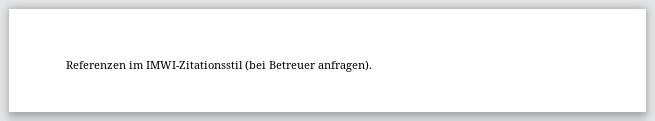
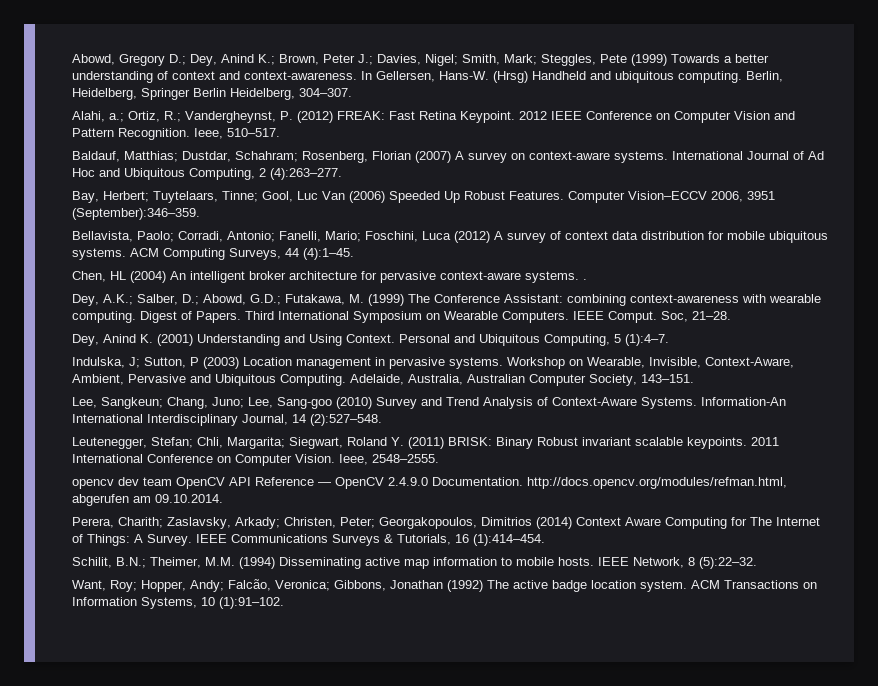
[66,60,372,72] Referenzen im IMWI-Zitationsstil (bei Betreuer anfragen). -> [71,54,769,66] [71,71,783,83] [71,88,352,100] [71,111,795,123] [71,128,280,140] [71,151,824,163] [71,168,342,180] [71,191,775,203] [71,208,200,220] [71,231,828,243] [71,248,354,260] [71,271,587,283] [71,294,821,306] [71,311,731,323] [71,334,669,346] [71,357,794,369] [71,374,694,386] [71,397,786,409] [71,414,382,426] [71,437,779,449] [71,454,439,466] [71,477,787,489] [71,494,223,506] [71,517,820,529] [71,534,545,546] [71,557,757,569] [71,579,817,592] [71,597,284,609] Abowd, Gregory D.; Dey, Anind K.; Brown, Peter J.; Davies, Nigel; Smith, Mark; Steggles, Pete (1999) Towards a better understanding of context and context-awareness. In Gellersen, Hans-W. (Hrsg) Handheld and ubiquitous computing. Berlin, Heidelberg, Springer Berlin Heidelberg, 304–307. // Alahi, a.; Ortiz, R.; Vandergheynst, P. (2012) FREAK: Fast Retina Keypoint. 2012 IEEE Conference on Computer Vision and Pattern Recognition. Ieee, 510–517. // Baldauf, Matthias; Dustdar, Schahram; Rosenberg, Florian (2007) A survey on context-aware systems. International Journal of Ad Hoc and Ubiquitous Computing, 2 (4):263–277. // Bay, Herbert; Tuytelaars, Tinne; Gool, Luc Van (2006) Speeded Up Robust Features. Computer Vision–ECCV 2006, 3951 (September):346–359. // Bellavista, Paolo; Corradi, Antonio; Fanelli, Mario; Foschini, Luca (2012) A survey of context data distribution for mobile ubiquitous systems. ACM Computing Surveys, 44 (4):1–45. // Chen, HL (2004) An intelligent broker architecture for pervasive context-aware systems. . // Dey, A.K.; Salber, D.; Abowd, G.D.; Futakawa, M. (1999) The Conference Assistant: combining context-awareness with wearable computing. Digest of Papers. Third International Symposium on Wearable Computers. IEEE Comput. Soc, 21–28. // Dey, Anind K. (2001) Understanding and Using Context. Personal and Ubiquitous Computing, 5 (1):4–7. // Indulska, J; Sutton, P (2003) Location management in pervasive systems. Workshop on Wearable, Invisible, Context-Aware, Ambient, Pervasive and Ubiquitous Computing. Adelaide, Australia, Australian Computer Society, 143–151. // Lee, Sangkeun; Chang, Juno; Lee, Sang-goo (2010) Survey and Trend Analysis of Context-Aware Systems. Information-An International Interdisciplinary Journal, 14 (2):527–548. // Leutenegger, Stefan; Chli, Margarita; Siegwart, Roland Y. (2011) BRISK: Binary Robust invariant scalable keypoints. 2011 International Conference on Computer Vision. Ieee, 2548–2555. // opencv dev team OpenCV API Reference — OpenCV 2.4.9.0 Documentation. http://docs.opencv.org/modules/refman.html, abgerufen am 09.10.2014. // Perera, Charith; Zaslavsky, Arkady; Christen, Peter; Georgakopoulos, Dimitrios (2014) Context Aware Computing for The Internet of Things: A Survey. IEEE Communications Surveys & Tutorials, 16 (1):414–454. // Schilit, B.N.; Theimer, M.M. (1994) Disseminating active map information to mobile hosts. IEEE Network, 8 (5):22–32. // Want, Roy; Hopper, Andy; Falcão, Veronica; Gibbons, Jonathan (1992) The active badge location system. ACM Transactions on Information Systems, 10 (1):91–102.

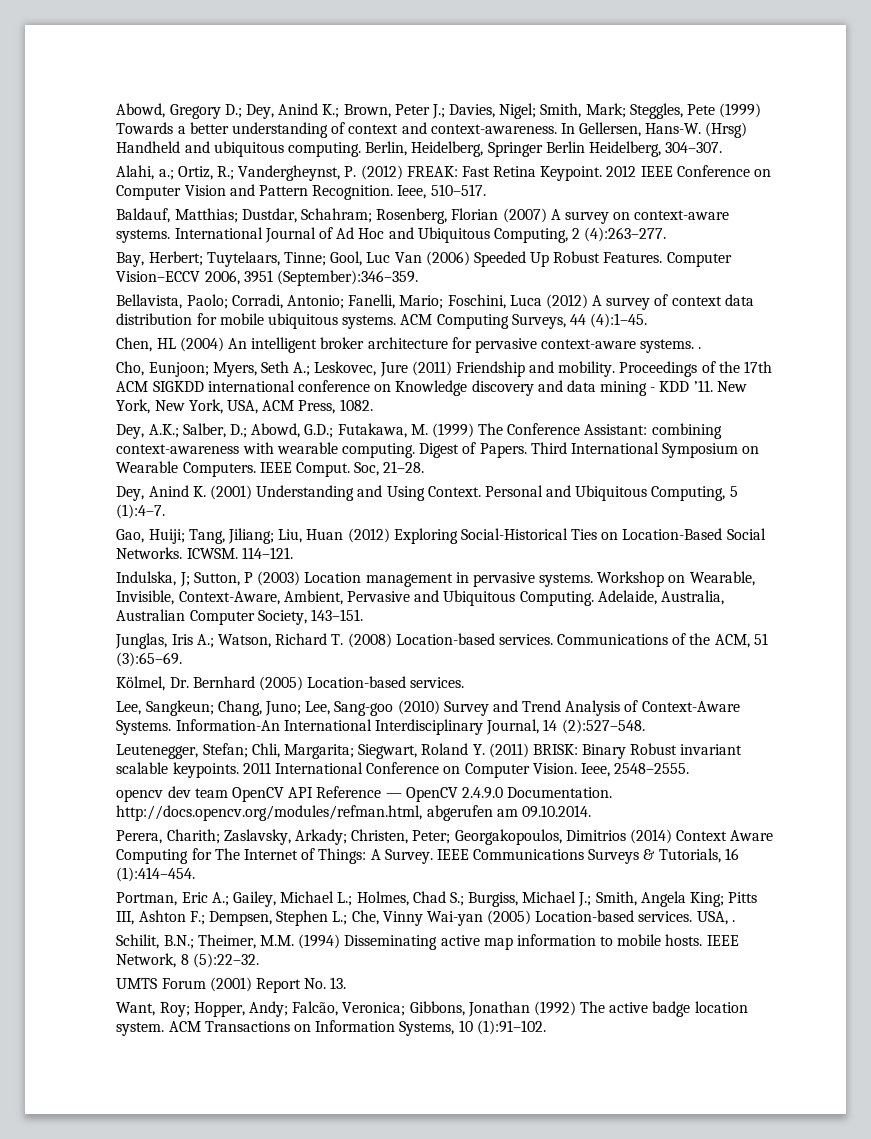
(587, 279) none -> [116,361,773,377] [116,380,747,396] [116,399,373,414] // Cho, Eunjoon; Myers, Seth A.; Leskovec, Jure (2011) Friendship and mobility. Proceedings of the 17th ACM SIGKDD international conference on Knowledge discovery and data mining - KDD ’11. New York, New York, USA, ACM Press, 1082.
(669, 340) none -> [116,528,766,544] [116,547,293,559] // Gao, Huiji; Tang, Jiliang; Liu, Huan (2012) Exploring Social-Historical Ties on Location-Based Social Networks. ICWSM. 114–121.
(694, 378) none -> [115,633,768,649] [116,652,183,667] [116,676,465,691] // Junglas, Iris A.; Watson, Richard T. (2008) Location-based services. Communications of the ACM, 51 (3):65–69. // Kölmel, Dr. Bernhard (2005) Location-based services.
(545, 540) none -> [116,891,758,907] [116,910,735,926] // Portman, Eric A.; Gailey, Michael L.; Holmes, Chad S.; Burgiss, Michael J.; Smith, Angela King; Pitts III, Ashton F.; Dempsen, Stephen L.; Che, Vinny Wai-yan (2005) Location-based services. USA, .
(757, 563) none -> [116,977,347,993] // UMTS Forum (2001) Report No. 13.

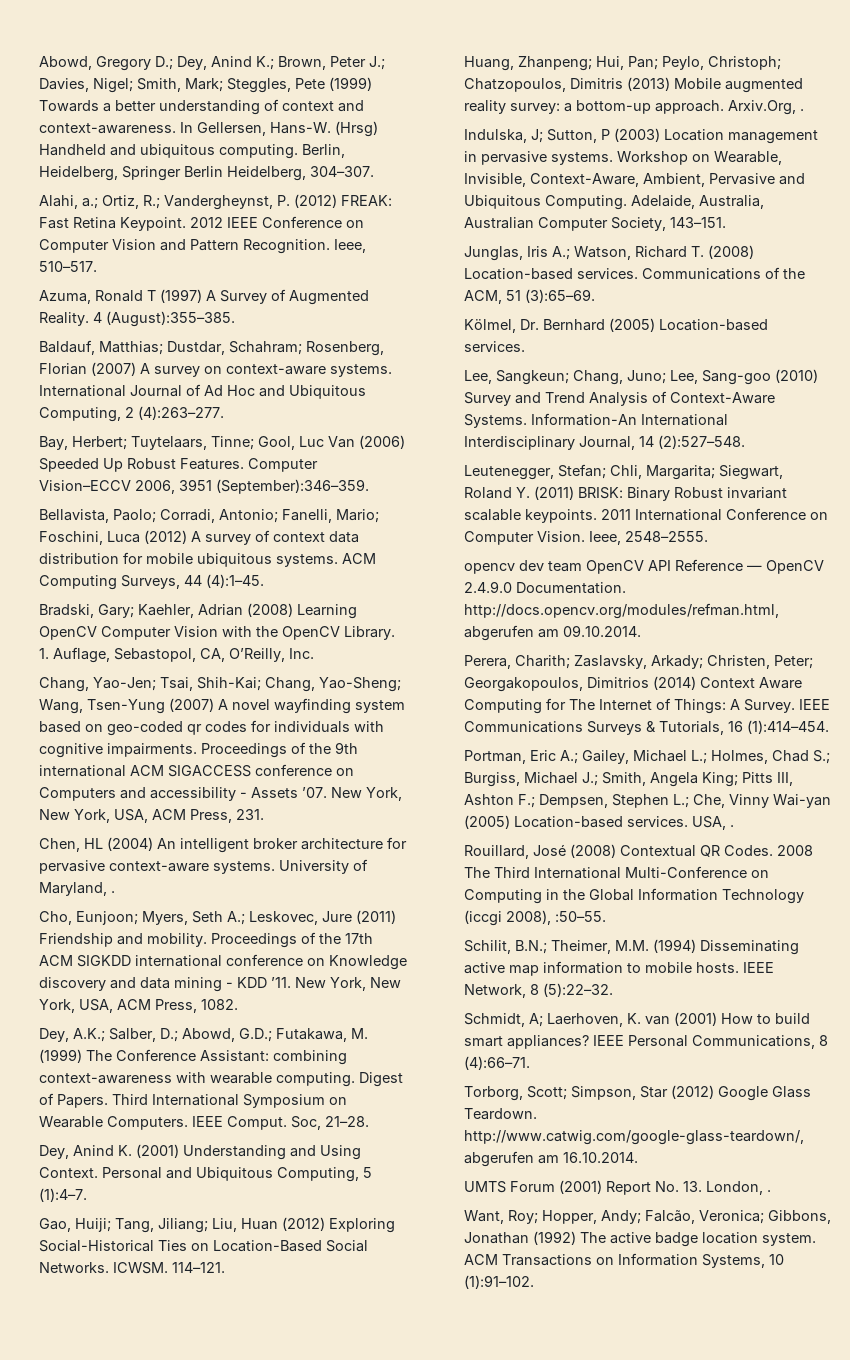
(486, 190) none -> [38,289,369,305] [38,311,235,327] // Azuma, Ronald T (1997) A Survey of Augmented Reality. 4 (August):355–385.
(648, 320) none -> [38,603,357,619] [38,626,395,640] [38,647,314,663] [38,677,401,692] [38,698,405,714] [38,720,384,736] [38,742,358,758] [38,764,354,777] [38,787,402,801] [38,809,264,823] // Bradski, Gary; Kaehler, Adrian (2008) Learning OpenCV Computer Vision with the OpenCV Library. 1. Auflage, Sebastopol, CA, O’Reilly, Inc. // Chang, Yao-Jen; Tsai, Shih-Kai; Chang, Yao-Sheng; Wang, Tsen-Yung (2007) A novel wayfinding system based on geo-coded qr codes for individuals with cognitive impairments. Proceedings of the 9th international ACM SIGACCESS conference on Computers and accessibility - Assets ’07. New York, New York, USA, ACM Press, 231.
(695, 346) none -> [278,859,368,874] [38,882,107,896] University of Maryland,
(293, 553) none -> [463,56,781,71] [463,77,803,93] [463,100,804,115] // Huang, Zhanpeng; Hui, Pan; Peylo, Christoph; Chatzopoulos, Dimitris (2013) Mobile augmented reality survey: a bottom-up approach. Arxiv.Org, .
(735, 921) none -> [463,844,813,859] [463,866,769,879] [463,888,804,904] [463,910,606,926] // Rouillard, José (2008) Contextual QR Codes. 2008 The Third International Multi-Conference on Computing in the Global Information Technology (iccgi 2008), :50–55.
(259, 960) none -> [463,1012,810,1027] [463,1035,828,1049] [463,1056,530,1070] [463,1085,811,1101] [463,1108,537,1120] [463,1130,804,1145] [463,1151,638,1167] // Schmidt, A; Laerhoven, K. van (2001) How to build smart appliances? IEEE Personal Communications, 8 (4):66–71. // Torborg, Scott; Simpson, Star (2012) Google Glass Teardown. http://www.catwig.com/google-glass-teardown/, abgerufen am 16.10.2014.
(347, 983) none -> [705,1181,771,1195] London, .

